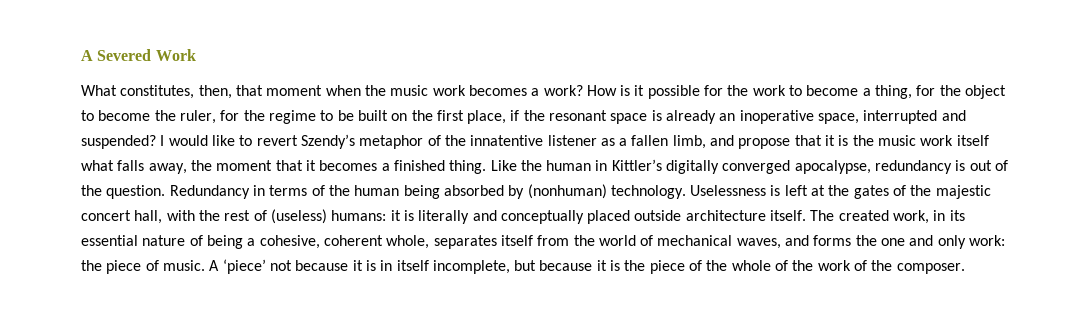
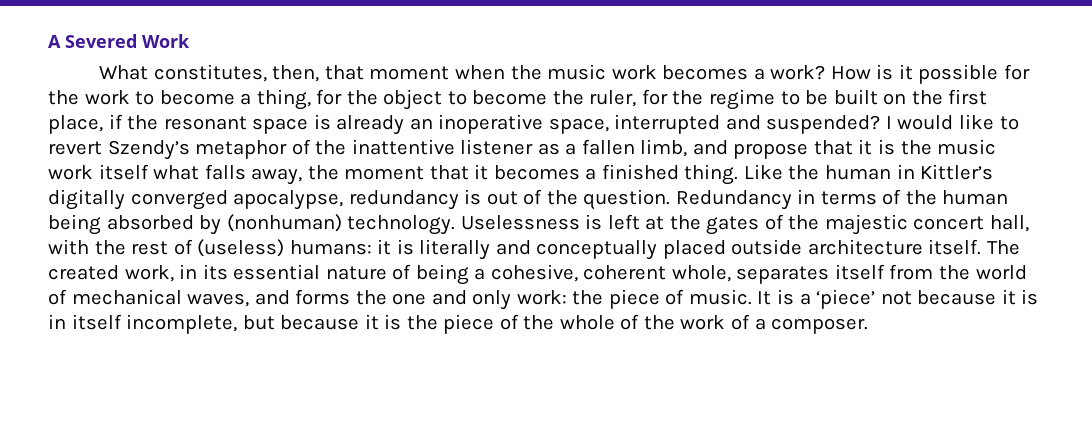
[470,135,544,146] innatentive -> [351,139,455,155] inattentive
[209,260,220,271] A -> [757,289,811,305] It is a
[871,260,893,271] the -> [754,318,766,330] a

